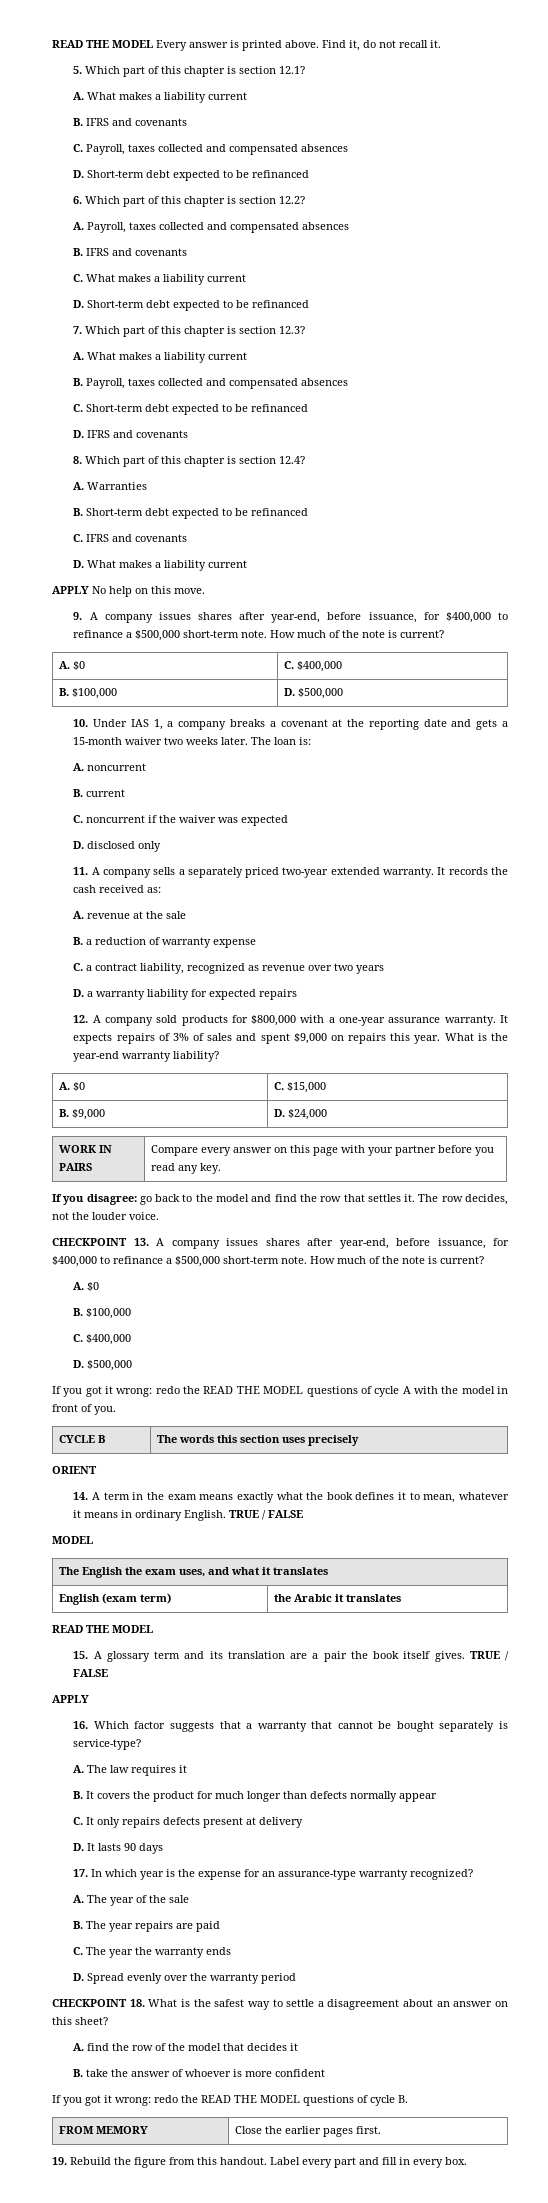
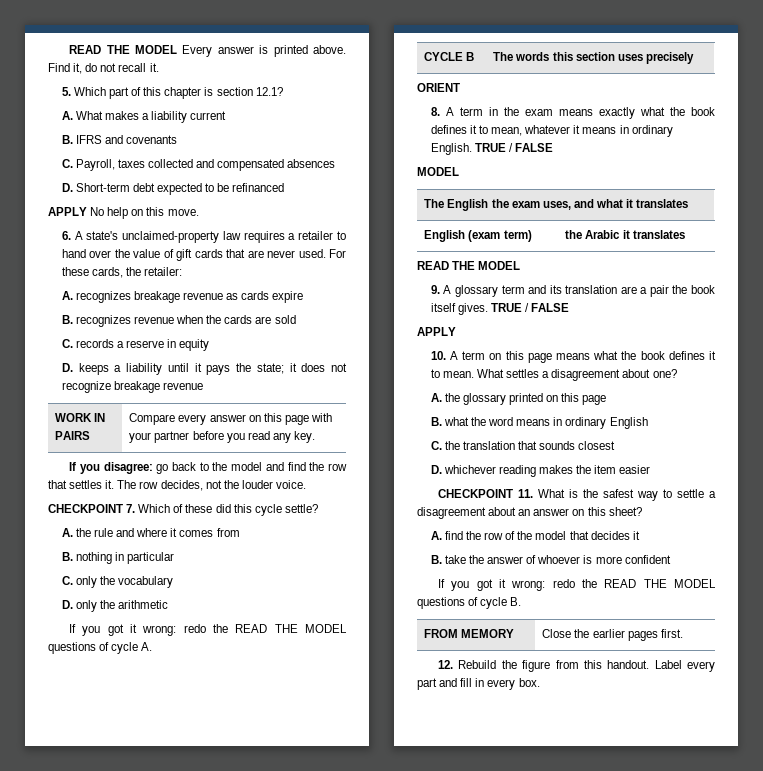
[73,196,306,207] [73,222,350,233] [73,248,188,256] [73,274,247,285] [73,300,310,311] [73,326,306,337] [73,352,248,363] [73,378,349,389] [73,404,309,415] [73,430,189,438] [73,456,306,467] [73,482,148,490] [73,508,309,519] [73,534,188,542] [73,560,248,571] // 6. Which part of this chapter is section 12.2? // A. Payroll, taxes collected and compensated absences // B. IFRS and covenants // C. What makes a liability current // D. Short-term debt expected to be refinanced // 7. Which part of this chapter is section 12.3? // A. What makes a liability current // B. Payroll, taxes collected and compensated absences // C. Short-term debt expected to be refinanced // D. IFRS and covenants // 8. Which part of this chapter is section 12.4? // A. Warranties // B. Short-term debt expected to be refinanced // C. IFRS and covenants // D. What makes a liability current -> (285, 187) none
[73,612,509,623] [73,630,445,641] [58,661,85,670] [283,661,342,672] [58,688,117,699] [283,688,343,699] [73,719,508,730] [73,737,312,745] [73,763,147,771] [73,789,126,797] [73,815,289,826] [73,841,162,852] [73,867,508,878] [73,885,162,893] [73,911,187,919] [73,937,257,948] [73,963,385,974] [73,989,298,1000] [73,1015,508,1026] [73,1033,508,1044] [73,1051,220,1062] [58,1082,85,1091] [273,1082,326,1093] [58,1109,105,1120] [273,1109,327,1120] 9. A company issues shares after year-end, before issuance, for $400,000 to refinance a $500,000 short-term note. How much of the note is current? // A. $0 | C. $400,000 // B. $100,000 | D. $500,000 // 10. Under IAS 1, a company breaks a covenant at the reporting date and gets a 15-month waiver two weeks later. The loan is: // A. noncurrent // B. current // C. noncurrent if the waiver was expected // D. disclosed only // 11. A company sells a separately priced two-year extended warranty. It records the cash received as: // A. revenue at the sale // B. a reduction of warranty expense // C. a contract liability, recognized as revenue over two years // D. a warranty liability for expected repairs // 12. A company sold products for $800,000 with a one-year assurance warranty. It expects repairs of 3% of sales and spent $9,000 on repairs this year. What is the year-end warranty liability? // A. $0 | C. $15,000 // B. $9,000 | D. $24,000 -> [61,231,346,243] [61,249,346,261] [61,267,183,278] [61,291,304,303] [61,315,296,327] [61,339,210,351] [61,363,347,375] [61,381,204,393] 6. A state's unclaimed-property law requires a retailer to hand over the value of gift cards that are never used. For these cards, the retailer: // A. recognizes breakage revenue as cards expire // B. recognizes revenue when the cards are sold // C. records a reserve in equity // D. keeps a liability until it pays the state; it does not recognize breakage revenue
[133,1238,509,1249] [52,1256,484,1267] [73,1282,100,1291] [73,1308,132,1319] [73,1334,132,1345] [73,1360,133,1371] 13. A company issues shares after year-end, before issuance, for $400,000 to refinance a $500,000 short-term note. How much of the note is current? // A. $0 // B. $100,000 // C. $400,000 // D. $500,000 -> [126,504,318,516] [61,528,240,537] [61,552,175,564] [61,576,174,588] [61,600,169,612] 7. Which of these did this cycle settle? // A. the rule and where it comes from // B. nothing in particular // C. only the vocabulary // D. only the arithmetic
[402,1386,509,1394] [52,1404,116,1415] A with the model in front of you. -> [141,642,153,651] A.
[73,1492,89,1500] 14. -> [430,107,440,116] 8.
[73,1651,89,1659] 15. -> [430,285,440,294] 9.
[73,1721,508,1732] [73,1739,142,1750] [73,1765,188,1776] [73,1791,438,1802] [73,1817,304,1828] [73,1843,164,1854] [73,1869,474,1880] [73,1895,190,1906] [73,1921,221,1932] [73,1947,232,1958] [73,1973,297,1984] [52,1999,145,2007] 16. Which factor suggests that a warranty that cannot be bought separately is service-type? // A. The law requires it // B. It covers the product for much longer than defects normally appear // C. It only repairs defects present at delivery // D. It lasts 90 days // 17. In which year is the expense for an assurance-type warranty recognized? // A. The year of the sale // B. The year repairs are paid // C. The year the warranty ends // D. Spread evenly over the warranty period // CHECKPOINT 18. -> [430,351,716,363] [430,369,677,381] [430,393,607,405] [430,417,648,429] [430,441,616,450] [430,465,651,477] [438,489,534,498] 10. A term on this page means what the book defines it to mean. What settles a disagreement about one? // A. the glossary printed on this page // B. what the word means in ordinary English // C. the translation that sounds closest // D. whichever reading makes the item easier // CHECKPOINT 11.
[52,2157,67,2165] 19. -> [438,660,454,669] 12.

